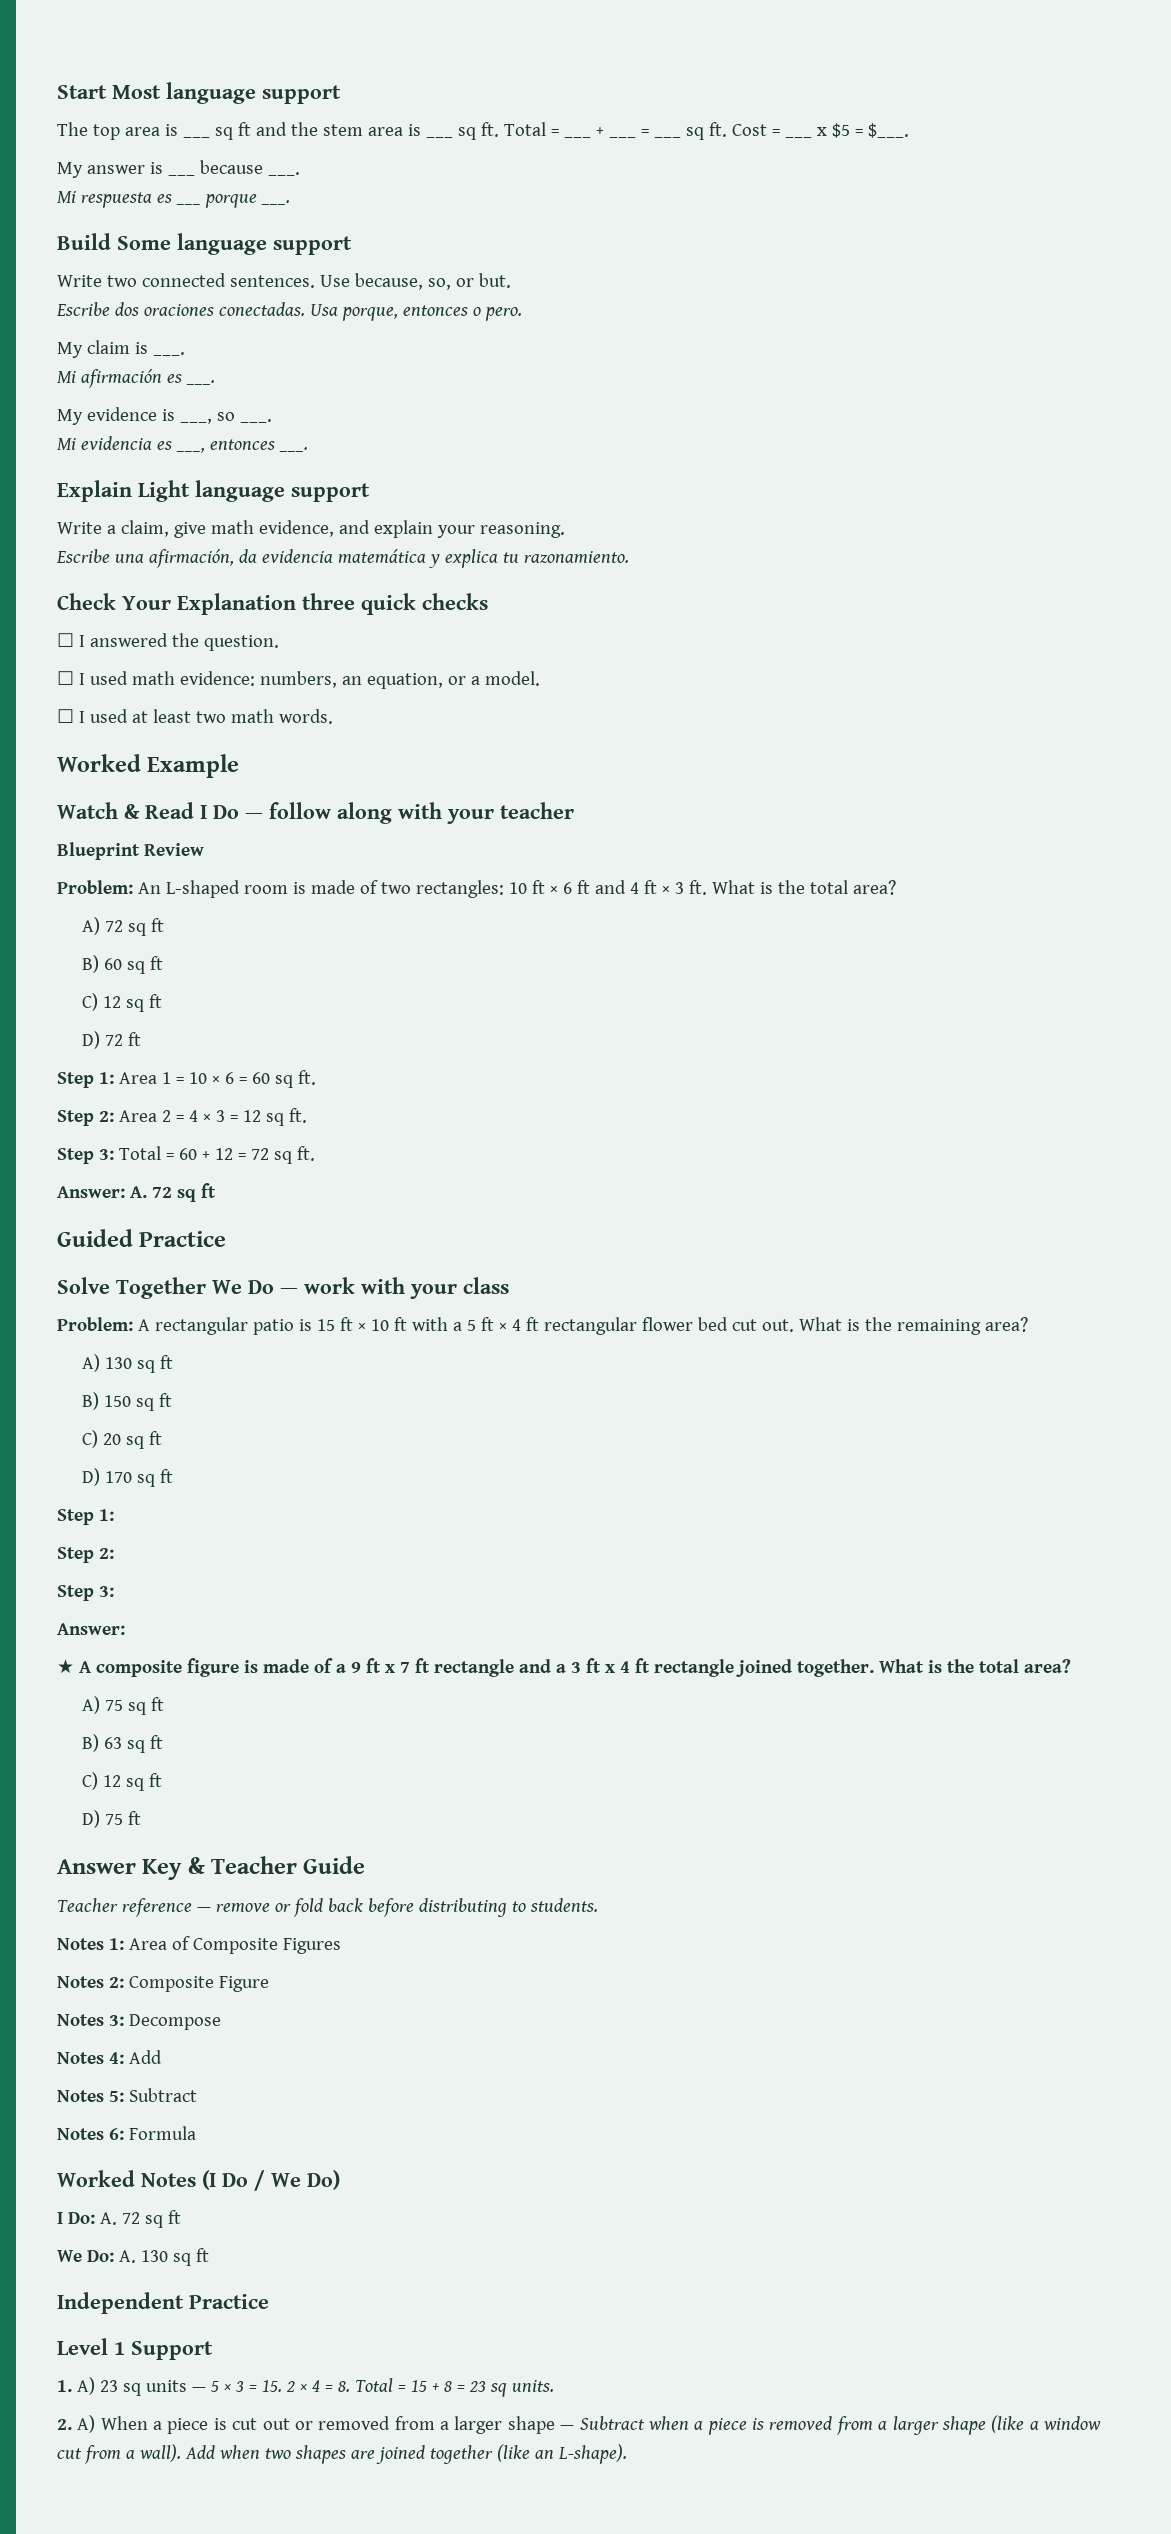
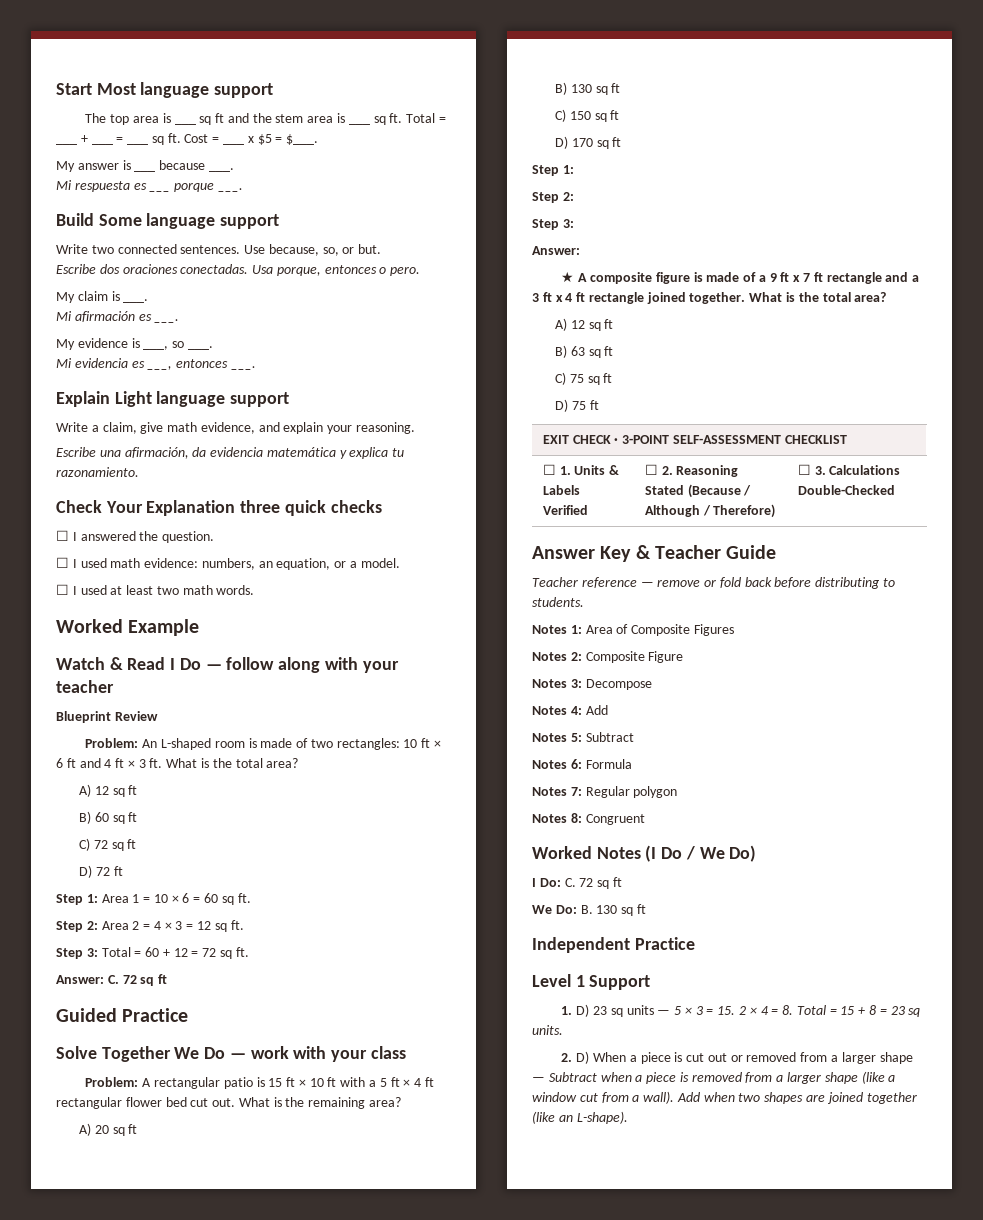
[105,920,124,932] 72 -> [94,786,109,795] 12
[103,996,122,1008] 12 -> [93,840,108,849] 72
[129,1186,147,1198] A. -> [107,975,119,984] C.
[105,1355,174,1373] [82,1392,100,1410] 130 sq ft // B) -> [94,1124,138,1136] [554,82,621,95] [554,109,566,122] 20 sq ft // B) 130 sq ft // C)
[82,1430,163,1449] // C) 20 sq ft -> (620, 115) none
[105,1700,124,1711] 75 -> [570,320,585,329] 12
[103,1775,122,1787] 12 -> [569,374,584,383] 75
(142, 1818) none -> [542,435,847,444] [542,464,620,475] [542,485,580,495] [542,505,588,515] [644,464,739,477] [644,484,752,498] [644,504,776,518] [797,464,901,475] [797,485,895,495] // EXIT CHECK · 3-POINT SELF-ASSESSMENT CHECKLIST // ☐ 1. Units & Labels Verified | ☐ 2. Reasoning Stated (Because / Although / Therefore) | ☐ 3. Calculations Double-Checked
(196, 2133) none -> [532,786,678,798] [532,813,645,825] // Notes 7: Regular polygon // Notes 8: Congruent
[99,2212,117,2225] A. -> [564,878,576,887] C.
[118,2250,136,2263] A. -> [580,905,593,914] B.
[76,2377,95,2395] A) -> [576,1004,590,1017] D)
[77,2415,96,2433] A) -> [576,1051,590,1064] D)

